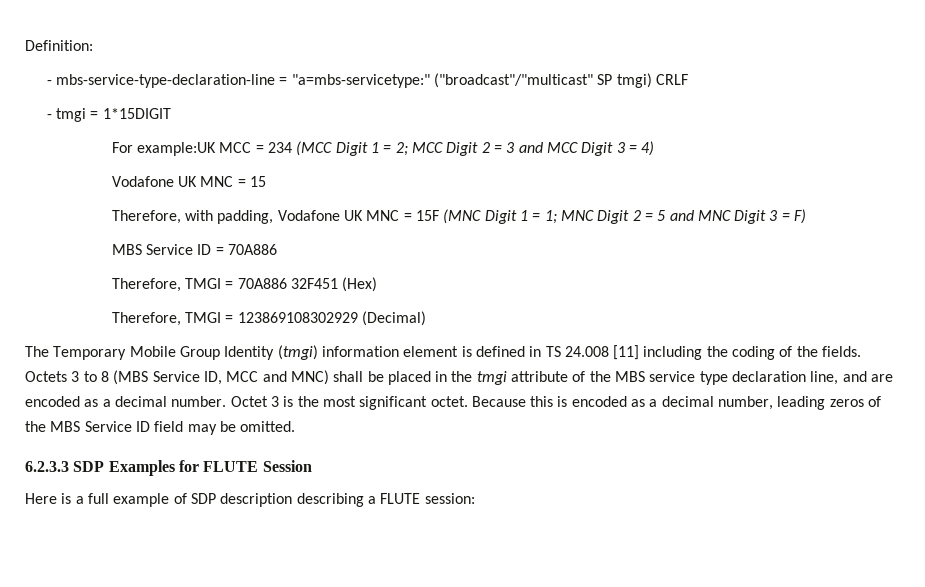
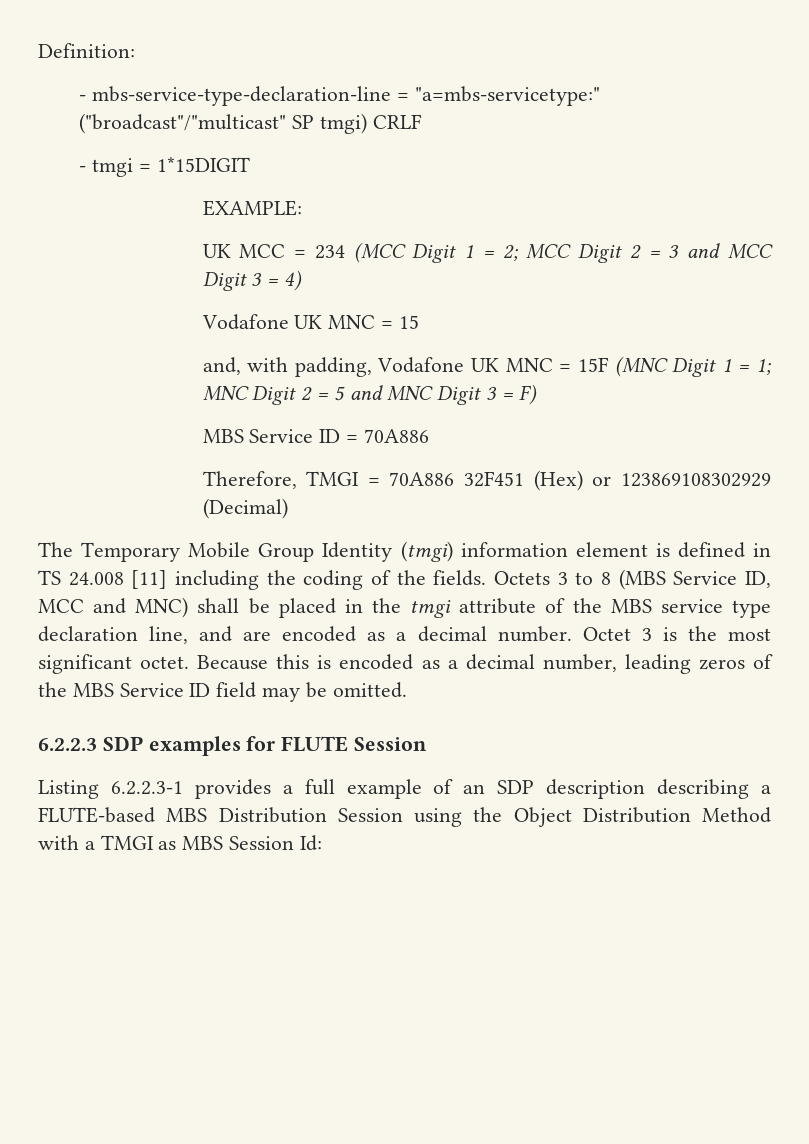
[111,142,217,156] For example:UK -> [202,200,302,216] [202,244,231,258] EXAMPLE: // UK
[111,210,181,224] Therefore, -> [202,357,241,375] and,
[111,312,234,326] // Therefore, TMGI = -> [592,476,612,486] or
[25,460,175,476] 6.2.3.3 SDP Examples -> [38,736,241,756] 6.2.2.3 SDP examples
[25,493,72,504] Here is -> [38,779,271,799] Listing 6.2.2.3-1 provides
(187, 498) none -> [463,784,486,794] an
[380,493,475,504] FLUTE session: -> [38,807,771,827] [38,835,322,851] FLUTE-based MBS Distribution Session using the Object Distribution Method with a TMGI as MBS Session Id:

